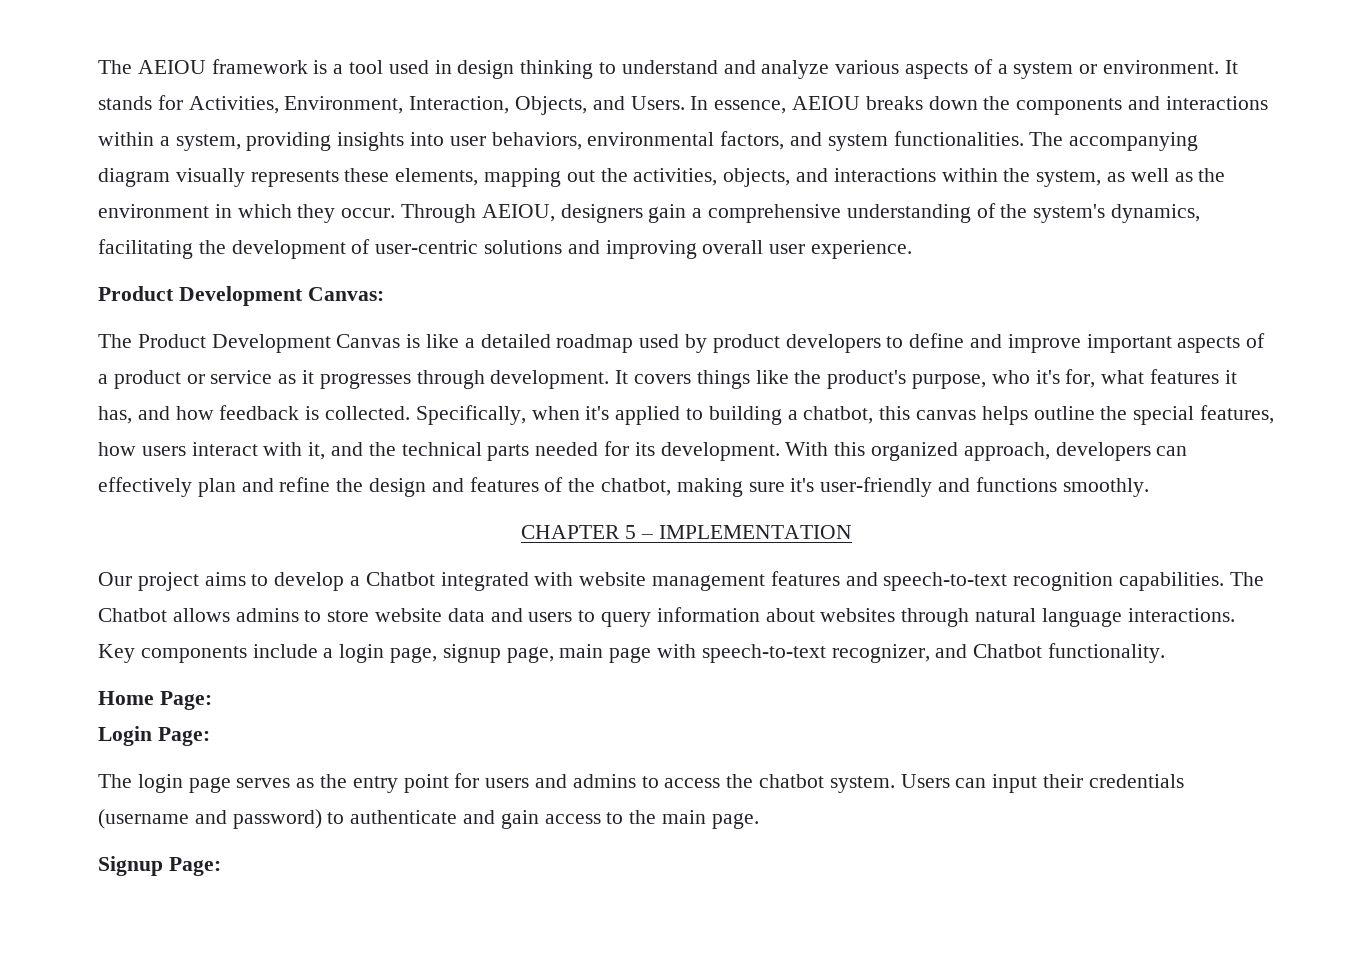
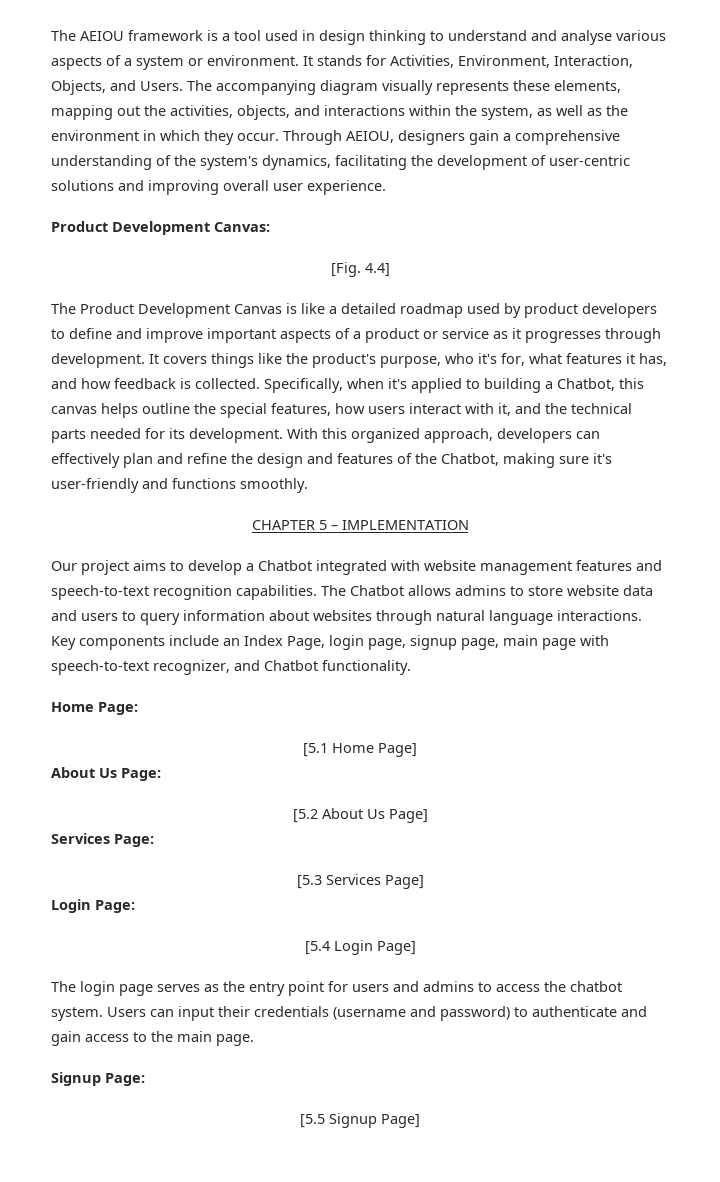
[761,60,830,79] analyze -> [561,30,612,45] analyse
[690,96,1268,115] [98,131,1024,151] In essence, AEIOU breaks down the components and interactions within a system, providing insights into user behaviors, environmental factors, and system functionalities. -> (183, 86) none
(384, 294) none -> [330,262,390,277] // [Fig. 4.4]
[803,406,874,424] chatbot, -> [557,378,615,391] Chatbot,
[601,478,672,496] chatbot, -> [441,453,499,466] Chatbot,
[323,648,334,658] a -> [223,635,325,650] an Index Page,
(212, 700) none -> [303,743,417,757] [51,767,161,781] [292,808,428,823] [51,833,154,847] [296,874,424,889] // [5.1 Home Page] // About Us Page: // [5.2 About Us Page] // Services Page: // [5.3 Services Page]
(210, 736) none -> [304,940,416,955] // [5.4 Login Page]
(221, 866) none -> [300,1113,420,1128] // [5.5 Signup Page]

